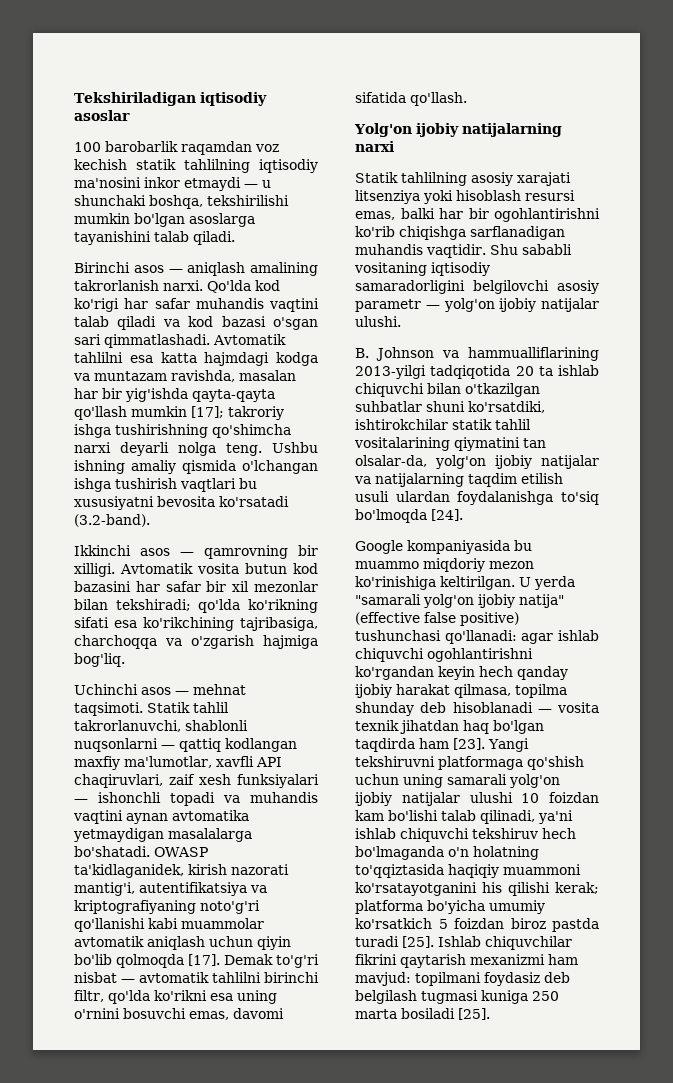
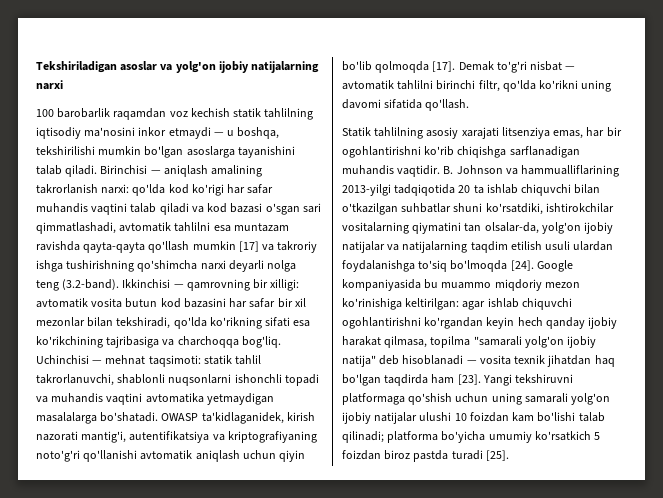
[199,92,267,106] iqtisodiy -> (117, 67) none
(130, 115) none -> [160,61,320,73] [36,80,63,90] va yolg'on ijobiy natijalarning narxi
[74,195,146,206] shunchaki -> (235, 133) none
[74,262,164,273] // Birinchi asos -> [100,165,148,174] Birinchisi
[163,280,251,293] narxi. Qo'lda -> [101,184,166,196] narxi: qo'lda
[104,334,286,348] [74,352,318,366] [73,370,296,382] [74,388,188,402] qimmatlashadi. Avtomatik tahlilni esa katta hajmdagi kodga va muntazam ravishda, masalan har bir yig'ishda -> [36,222,289,234] [36,241,80,251] qimmatlashadi, avtomatik tahlilni esa muntazam ravishda
[191,406,224,418] [17]; -> [238,241,275,252] [17] va
[226,442,318,456] [74,460,318,474] [74,478,257,492] [74,496,289,510] teng. Ushbu ishning amaliy qismida o'lchangan ishga tushirish vaqtlari bu xususiyatni bevosita ko'rsatadi -> [36,280,59,291] teng
[74,545,170,556] // Ikkinchi asos -> [122,279,171,288] Ikkinchisi
[74,563,193,577] xilligi. Avtomatik -> [270,279,300,291] [36,298,88,308] xilligi: avtomatik
[115,599,191,611] tekshiradi; -> [116,317,171,329] tekshiradi,
[240,617,318,631] [74,635,318,649] [74,653,125,667] [74,684,246,695] [74,702,229,716] [74,720,248,732] [74,738,297,752] [74,756,282,770] [74,774,319,788] [74,799,88,803] tajribasiga, charchoqqa va o'zgarish hajmiga bog'liq. // Uchinchi asos — mehnat taqsimoti. Statik tahlil takrorlanuvchi, shablonli nuqsonlarni — qattiq kodlangan maxfiy ma'lumotlar, xavfli API chaqiruvlari, zaif xesh funksiyalari — -> [106,336,281,348] [36,355,262,367] [36,374,232,386] tajribasiga va charchoqqa bog'liq. Uchinchisi — mehnat taqsimoti: statik tahlil takrorlanuvchi, shablonli nuqsonlarni
[126,813,168,824] aynan -> (143, 399) none
[148,918,264,929] kabi muammolar -> (138, 456) none
[209,990,277,1004] [74,1008,229,1020] esa uning o'rnini bosuvchi emas, -> [581,80,612,92] uning
[354,123,562,137] [355,141,394,152] // Yolg'on ijobiy natijalarning narxi -> (470, 105) none
[423,190,575,204] [355,208,435,220] yoki hisoblash resursi emas, balki -> [553,130,584,139] emas,
[489,244,572,255] [354,262,490,276] [355,280,599,294] [355,298,599,312] [355,316,401,327] Shu sababli vositaning iqtisodiy samaradorligini belgilovchi asosiy parametr — yolg'on ijobiy natijalar ulushi. // -> (441, 171) none
[452,419,531,430] [354,437,450,451] statik tahlil vositalarining -> [342,222,409,234] vositalarning
(463, 515) // -> (534, 265) none
[440,576,575,590] [355,594,564,608] [355,612,519,626] [355,630,517,644] keltirilgan. U yerda "samarali yolg'on ijobiy natija" (effective false positive) tushunchasi qo'llanadi: -> [405,298,460,310] keltirilgan:
[355,702,414,716] shunday -> [473,336,597,348] [342,355,376,367] "samarali yolg'on ijobiy natija"
[480,810,573,824] [355,828,576,842] [355,846,539,860] [355,864,581,878] [355,882,599,896] qilinadi, ya'ni ishlab chiquvchi tekshiruv hech bo'lmaganda o'n holatning to'qqiztasida haqiqiy muammoni ko'rsatayotganini his qilishi kerak; -> [342,431,384,443] qilinadi;
[438,936,572,950] [355,954,578,968] [355,972,570,986] [355,990,559,1004] [355,1008,490,1020] Ishlab chiquvchilar fikrini qaytarish mexanizmi ham mavjud: topilmani foydasiz deb belgilash tugmasi kuniga 250 marta bosiladi [25]. -> (509, 455) none

